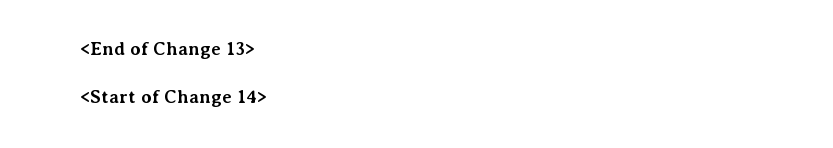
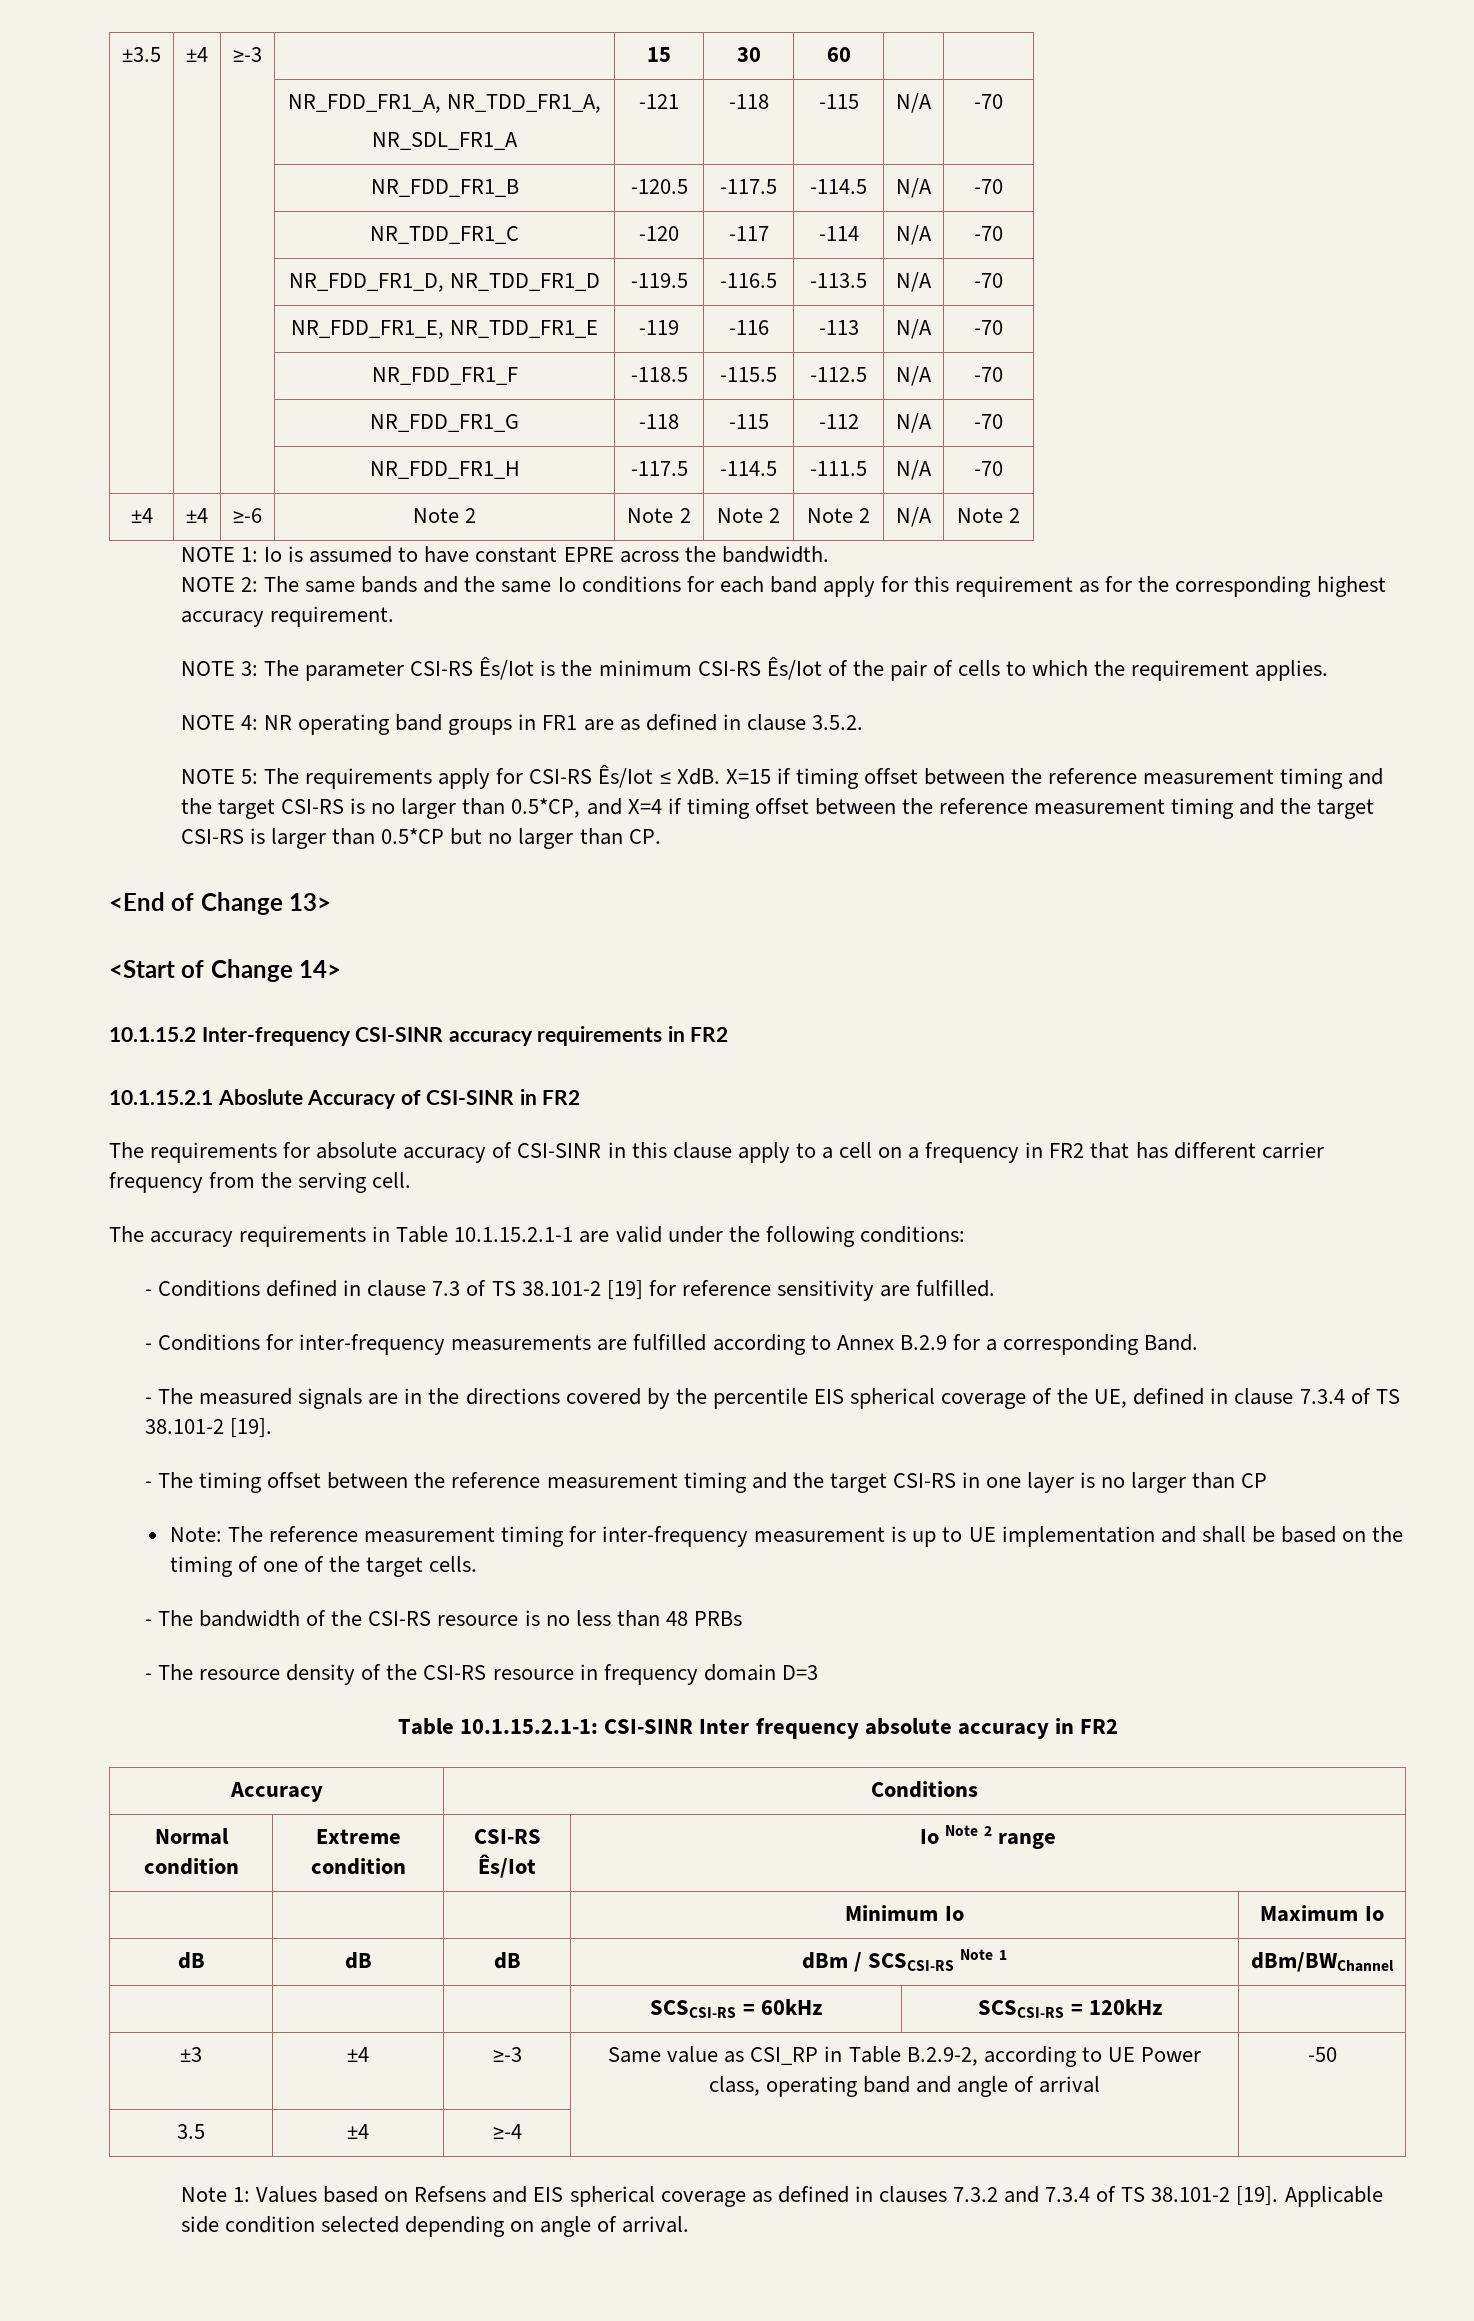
(80, 48) none -> [122,47,161,62] [186,47,208,62] [233,47,262,62] [647,47,671,62] [736,47,761,62] [826,47,851,62] [287,94,602,113] [372,132,518,150] [639,94,679,109] [728,94,769,109] [818,94,859,109] [896,93,932,113] [974,94,1003,109] [370,179,519,197] [630,179,688,194] [720,179,777,194] [810,179,867,194] [896,178,932,198] [974,179,1003,194] [370,226,519,244] [639,226,679,241] [728,226,769,241] [818,226,859,241] [896,225,932,245] [974,226,1003,241] [288,273,601,292] [630,273,688,288] [720,273,777,288] [810,273,867,288] [896,272,932,292] [974,273,1003,288] [290,320,599,339] [639,320,679,335] [728,320,769,335] [818,320,859,335] [896,319,932,339] [974,320,1003,335] [371,367,518,385] [630,367,688,382] [720,367,777,382] [810,367,867,382] [896,366,932,386] [974,367,1003,382] [370,414,519,432] [639,414,679,429] [728,414,769,429] [818,414,859,429] [896,413,932,433] [974,414,1003,429] [369,461,520,479] [630,461,688,476] [720,461,777,476] [810,461,867,476] [896,460,932,480] [974,461,1003,476] [130,508,153,523] [186,508,208,523] [233,508,262,523] [412,508,477,523] [627,508,691,523] [716,508,781,523] [806,508,871,523] [896,507,932,527] [956,508,1021,523] [180,546,829,563] [180,576,1386,597] [180,606,395,627] [180,656,1329,681] [180,714,863,735] [180,764,1384,789] [180,798,1375,819] [180,828,661,849] ±3.5 | ±4 | ≥-3 | | 15 | 30 | 60 | | // | | | NR_FDD_FR1_A, NR_TDD_FR1_A, // NR_SDL_FR1_A | -121 | -118 | -115 | N/A | -70 // | | | NR_FDD_FR1_B | -120.5 | -117.5 | -114.5 | N/A | -70 // | | | NR_TDD_FR1_C | -120 | -117 | -114 | N/A | -70 // | | | NR_FDD_FR1_D, NR_TDD_FR1_D | -119.5 | -116.5 | -113.5 | N/A | -70 // | | | NR_FDD_FR1_E, NR_TDD_FR1_E | -119 | -116 | -113 | N/A | -70 // | | | NR_FDD_FR1_F | -118.5 | -115.5 | -112.5 | N/A | -70 // | | | NR_FDD_FR1_G | -118 | -115 | -112 | N/A | -70 // | | | NR_FDD_FR1_H | -117.5 | -114.5 | -111.5 | N/A | -70 // ±4 | ±4 | ≥-6 | Note 2 | Note 2 | Note 2 | Note 2 | N/A | Note 2 // NOTE 1: Io is assumed to have constant EPRE across the bandwidth. // NOTE 2: The same bands and the same Io conditions for each band apply for this requirement as for the corresponding highest accuracy requirement. // NOTE 3: The parameter CSI-RS Ês/Iot is the minimum CSI-RS Ês/Iot of the pair of cells to which the requirement applies. // NOTE 4: NR operating band groups in FR1 are as defined in clause 3.5.2. // NOTE 5: The requirements apply for CSI-RS Ês/Iot ≤ XdB. X=15 if timing offset between the reference measurement timing and the target CSI-RS is no larger than 0.5*CP, and X=4 if timing offset between the reference measurement timing and the target CSI-RS is larger than 0.5*CP but no larger than CP. //
(267, 96) none -> [109,1026,729,1046] [109,1089,581,1109] [109,1142,1324,1163] [109,1172,412,1193] [109,1226,965,1247] [144,1280,996,1301] [144,1334,1199,1355] [144,1388,1400,1409] [144,1418,273,1438] [144,1472,1268,1493] [169,1526,1404,1547] [169,1556,478,1577] [144,1610,742,1627] [144,1664,818,1685] [398,1718,1118,1739] [229,1782,323,1802] [871,1781,978,1798] [154,1828,229,1845] [143,1858,239,1875] [315,1829,401,1844] [310,1858,406,1875] [473,1829,541,1844] [478,1854,536,1878] [919,1825,1057,1849] [845,1905,964,1921] [1260,1905,1384,1922] [177,1952,205,1969] [344,1952,372,1969] [493,1952,521,1969] [801,1949,1008,1972] [1251,1952,1394,1972] [650,1999,822,2018] [978,1999,1162,2018] [180,2047,202,2062] [347,2047,369,2062] [492,2047,522,2062] [608,2046,1201,2067] [708,2076,1101,2097] [1307,2047,1337,2062] [177,2124,205,2139] [347,2124,369,2139] [492,2124,522,2139] [180,2186,1383,2207] [180,2216,690,2237] // 10.1.15.2 Inter-frequency CSI-SINR accuracy requirements in FR2 // 10.1.15.2.1 Aboslute Accuracy of CSI-SINR in FR2 // The requirements for absolute accuracy of CSI-SINR in this clause apply to a cell on a frequency in FR2 that has different carrier frequency from the serving cell. // The accuracy requirements in Table 10.1.15.2.1-1 are valid under the following conditions: // - Conditions defined in clause 7.3 of TS 38.101-2 [19] for reference sensitivity are fulfilled. // - Conditions for inter-frequency measurements are fulfilled according to Annex B.2.9 for a corresponding Band. // - The measured signals are in the directions covered by the percentile EIS spherical coverage of the UE, defined in clause 7.3.4 of TS 38.101-2 [19]. // - The timing offset between the reference measurement timing and the target CSI-RS in one layer is no larger than CP // Note: The reference measurement timing for inter-frequency measurement is up to UE implementation and shall be based on the timing of one of the target cells. // - The bandwidth of the CSI-RS resource is no less than 48 PRBs // - The resource density of the CSI-RS resource in frequency domain D=3 // Table 10.1.15.2.1-1: CSI-SINR Inter frequency absolute accuracy in FR2 // Accuracy | Conditions // Normal condition | Extreme condition | CSI-RS Ês/Iot | Io Note 2 range // | | | Minimum Io | Maximum Io // dB | dB | dB | dBm / SCSCSI-RS Note 1 | dBm/BWChannel // | | | SCSCSI-RS = 60kHz | SCSCSI-RS = 120kHz | // ±3 | ±4 | ≥-3 | Same value as CSI_RP in Table B.2.9-2, according to UE Power class, operating band and angle of arrival | -50 // 3.5 | ±4 | ≥-4 | | // Note 1: Values based on Refsens and EIS spherical coverage as defined in clauses 7.3.2 and 7.3.4 of TS 38.101-2 [19]. Applicable side condition selected depending on angle of arrival.

